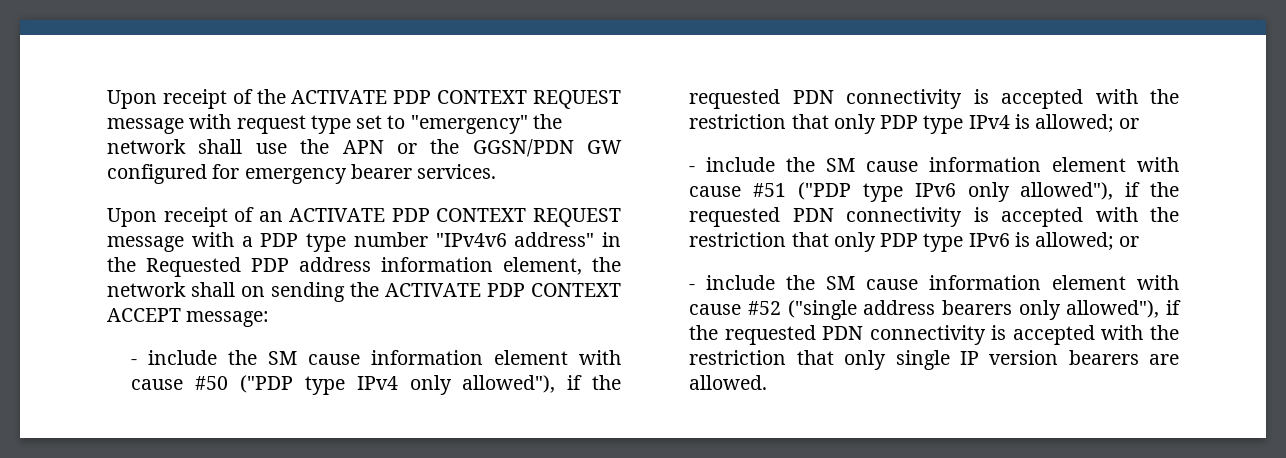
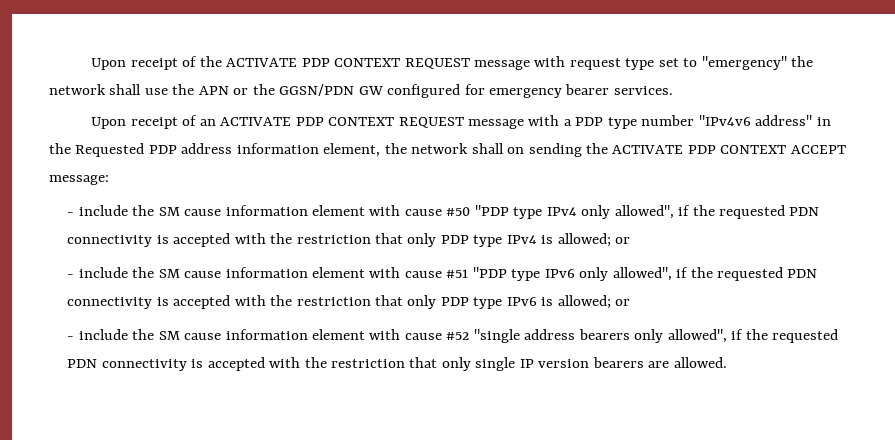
[240,375,294,393] ("PDP -> [474,205,509,216] "PDP
[462,375,556,393] allowed"), -> [614,205,674,219] allowed",
[798,182,852,200] ("PDP -> [472,267,507,278] "PDP
[1020,182,1114,200] allowed"), -> [612,267,672,281] allowed",
[787,300,857,320] ("single -> [473,329,520,343] "single
[1066,300,1160,318] allowed"), -> [667,329,727,343] allowed",

